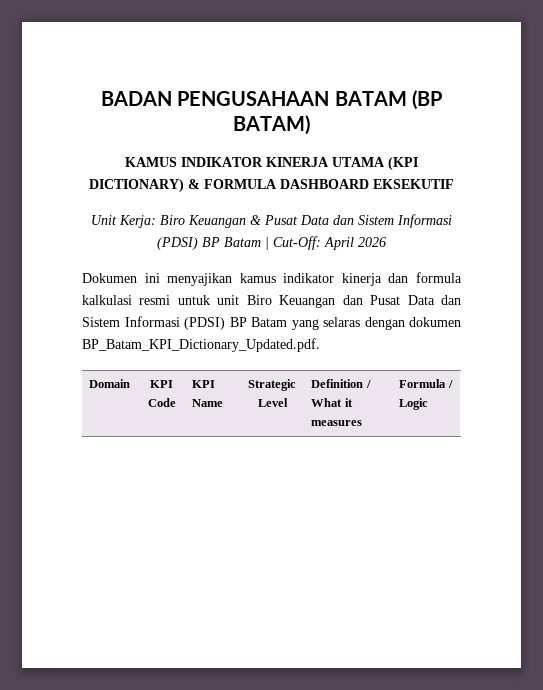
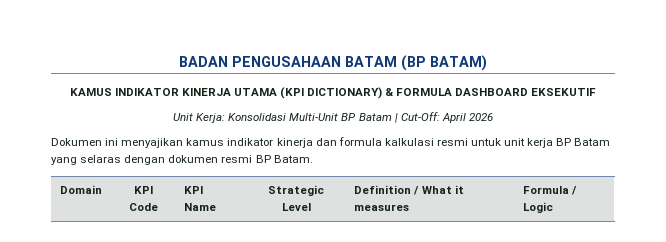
[160,214,452,228] [157,237,198,250] Biro Keuangan & Pusat Data dan Sistem Informasi (PDSI) -> [228,113,339,121] Konsolidasi Multi-Unit
[246,295,462,308] [82,316,225,330] Biro Keuangan dan Pusat Data dan Sistem Informasi (PDSI) -> [527,138,554,148] kerja
[82,338,320,352] BP_Batam_KPI_Dictionary_Updated.pdf. -> [221,155,313,163] resmi BP Batam.

